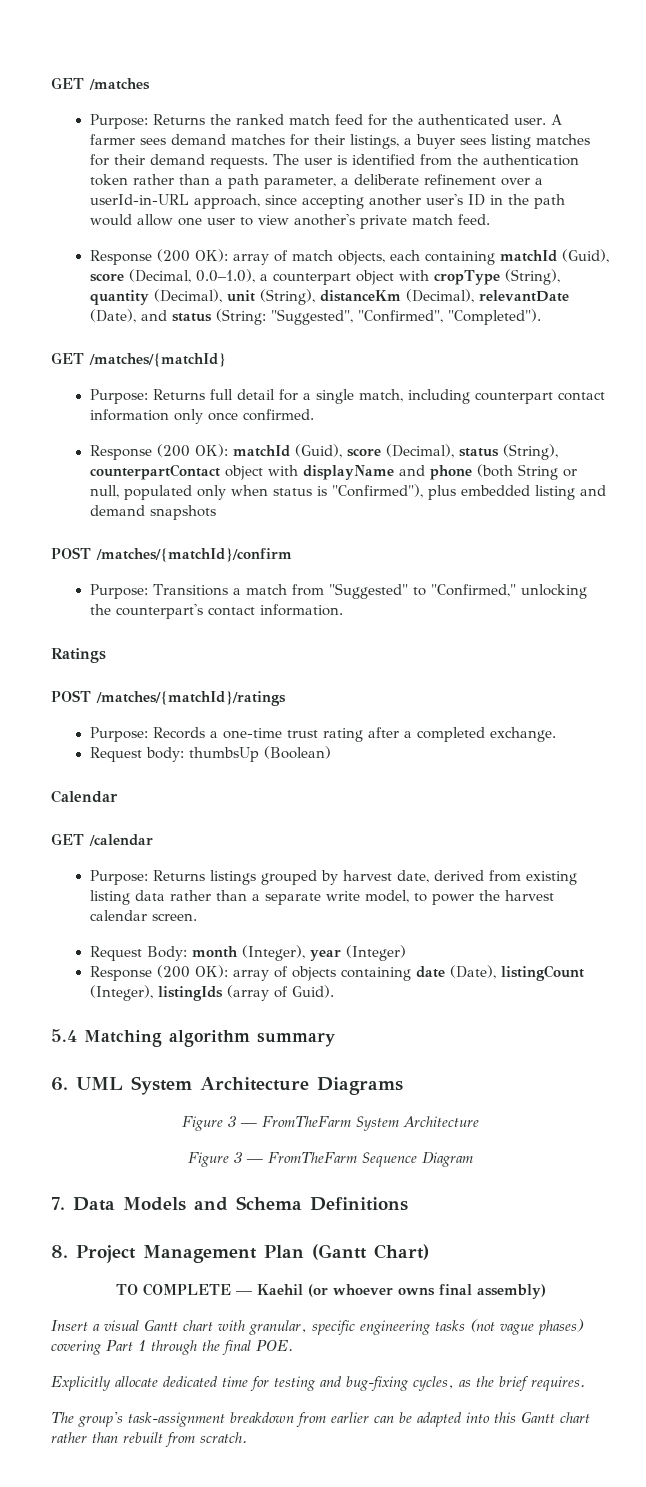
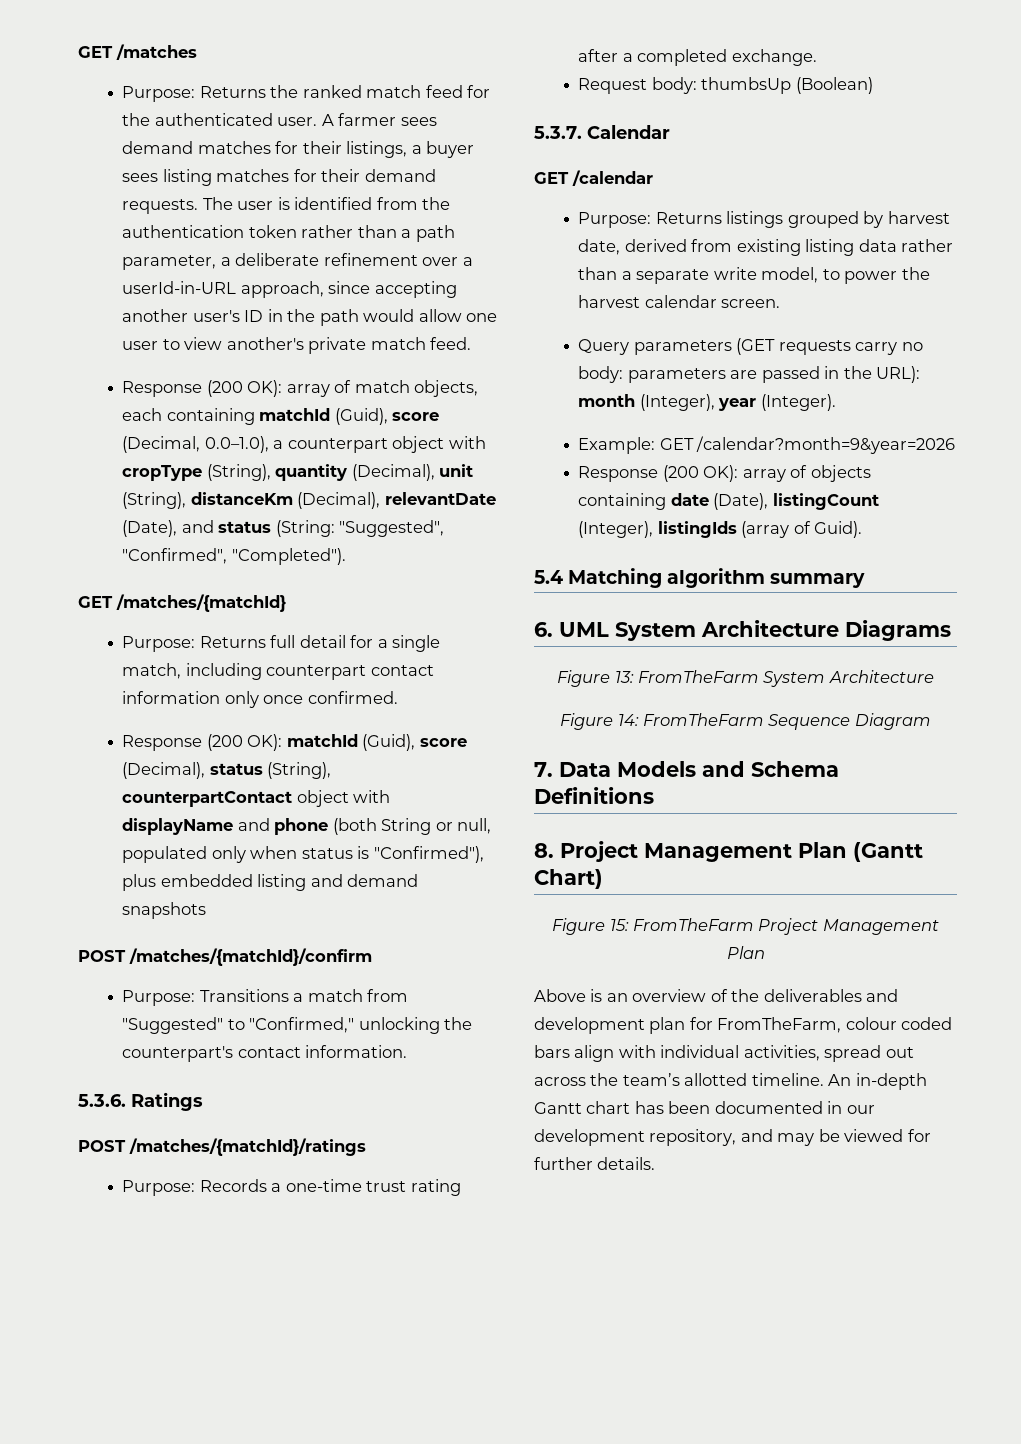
(343, 610) none -> [78,1094,126,1107] 5.3.6.
(331, 752) none -> [534,126,582,139] 5.3.7.
[89,945,406,961] Request Body: month (Integer), year (Integer) -> [578,338,923,355] [578,366,921,383] [578,394,836,411] [578,436,956,454] Query parameters (GET requests carry no body: parameters are passed in the URL): month (Integer), year (Integer). // Example: GET /calendar?month=9&year=2026
[228,1116,257,1127] 3 — -> [614,671,634,683] 13:
[234,1152,263,1163] 3 — -> [617,714,639,726] 14:
[115,1283,546,1299] [51,1319,584,1335] [51,1340,293,1355] [51,1376,585,1391] [51,1412,590,1427] [51,1432,247,1447] TO COMPLETE — Kaehil (or whoever owns final assembly) // Insert a visual Gantt chart with granular, specific engineering tasks (not vague phases) covering Part 1 through the final POE. // Explicitly allocate dedicated time for testing and bug-fixing cycles, as the brief requires. // The group's task-assignment breakdown from earlier can be adapted into this Gantt chart rather than rebuilt from scratch. -> [552,918,939,935] [726,946,765,959] [534,989,899,1002] [534,1017,953,1034] [534,1045,914,1062] [534,1073,927,1090] [534,1101,875,1114] [534,1129,931,1146] [534,1157,656,1170] Figure 15: FromTheFarm Project Management Plan // Above is an overview of the deliverables and development plan for FromTheFarm, colour coded bars align with individual activities, spread out across the team’s allotted timeline. An in-depth Gantt chart has been documented in our development repository, and may be viewed for further details.

